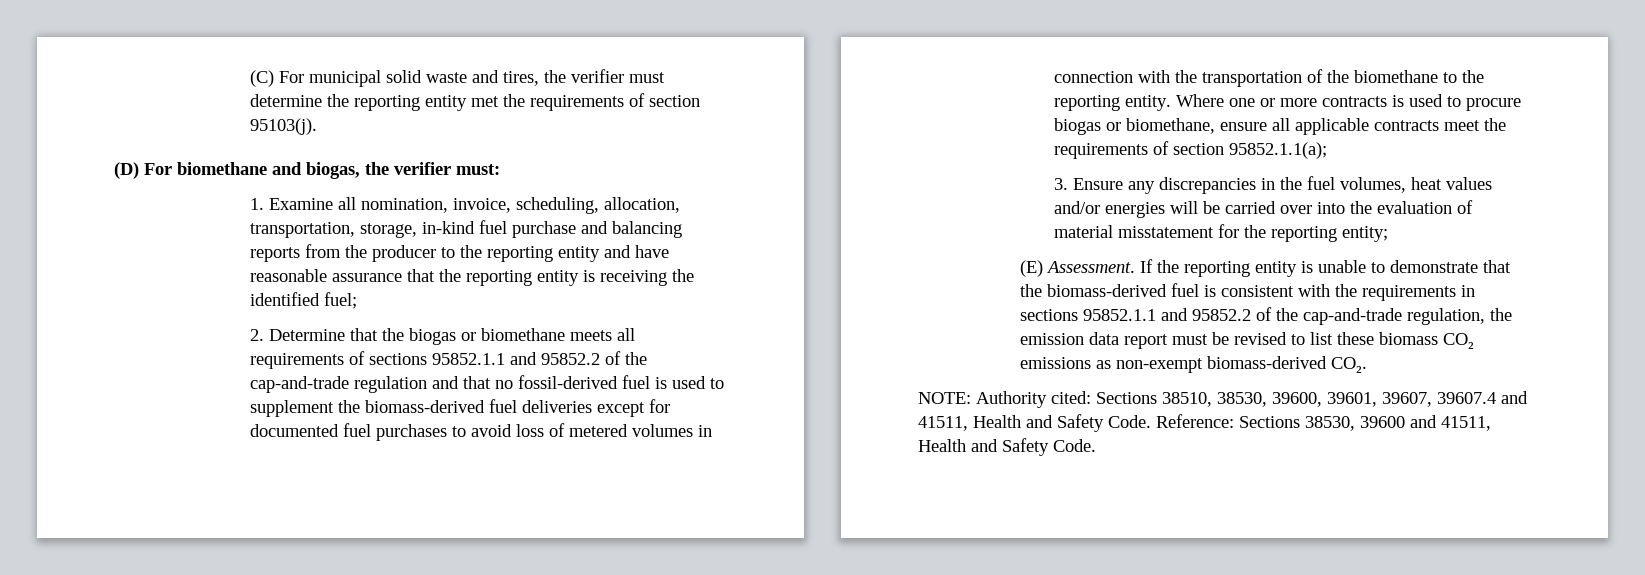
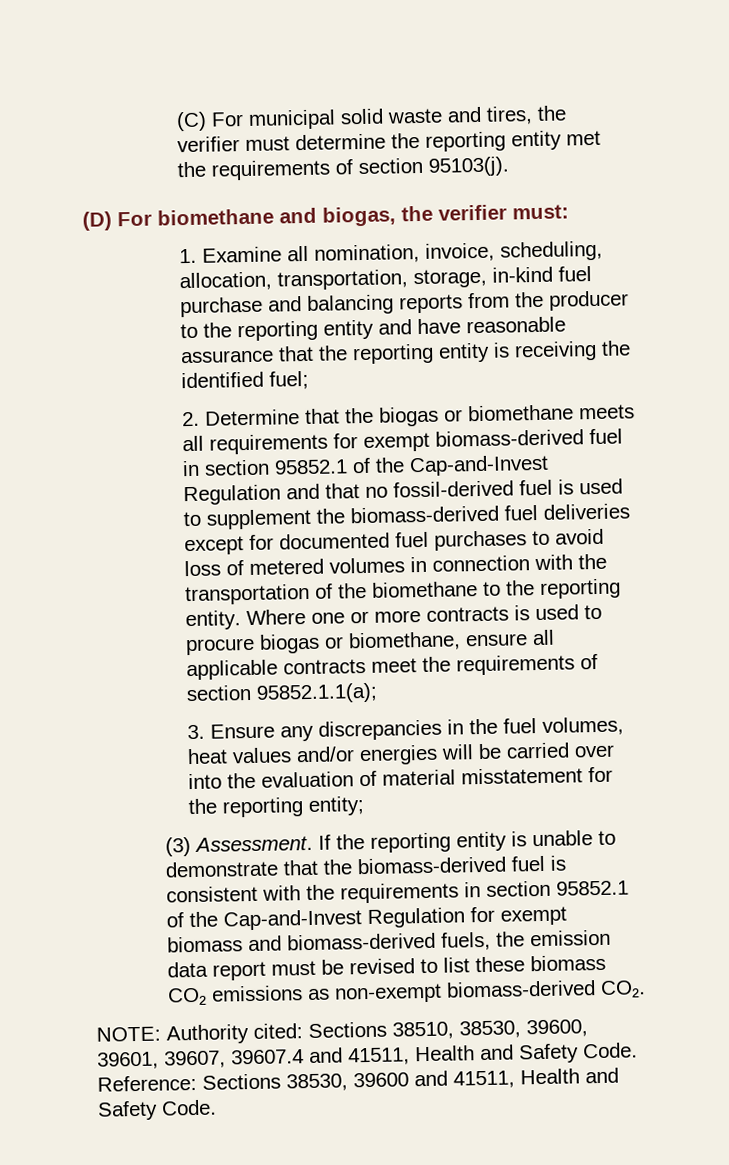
[348,351,647,365] [249,376,427,393] of sections 95852.1.1 and 95852.2 of the cap-and-trade regulation -> [332,428,623,453] [181,454,549,477] [182,484,281,506] for exempt biomass-derived fuel in section 95852.1 of the Cap-and-Invest Regulation
[1019,260,1043,277] (E) -> [164,837,191,857] (3)
[1019,307,1485,325] sections 95852.1.1 and 95852.2 of the cap-and-trade regulation, -> [485,880,629,897] [165,906,567,931] [166,931,491,953] section 95852.1 of the Cap-and-Invest Regulation for exempt biomass and biomass-derived fuels,

